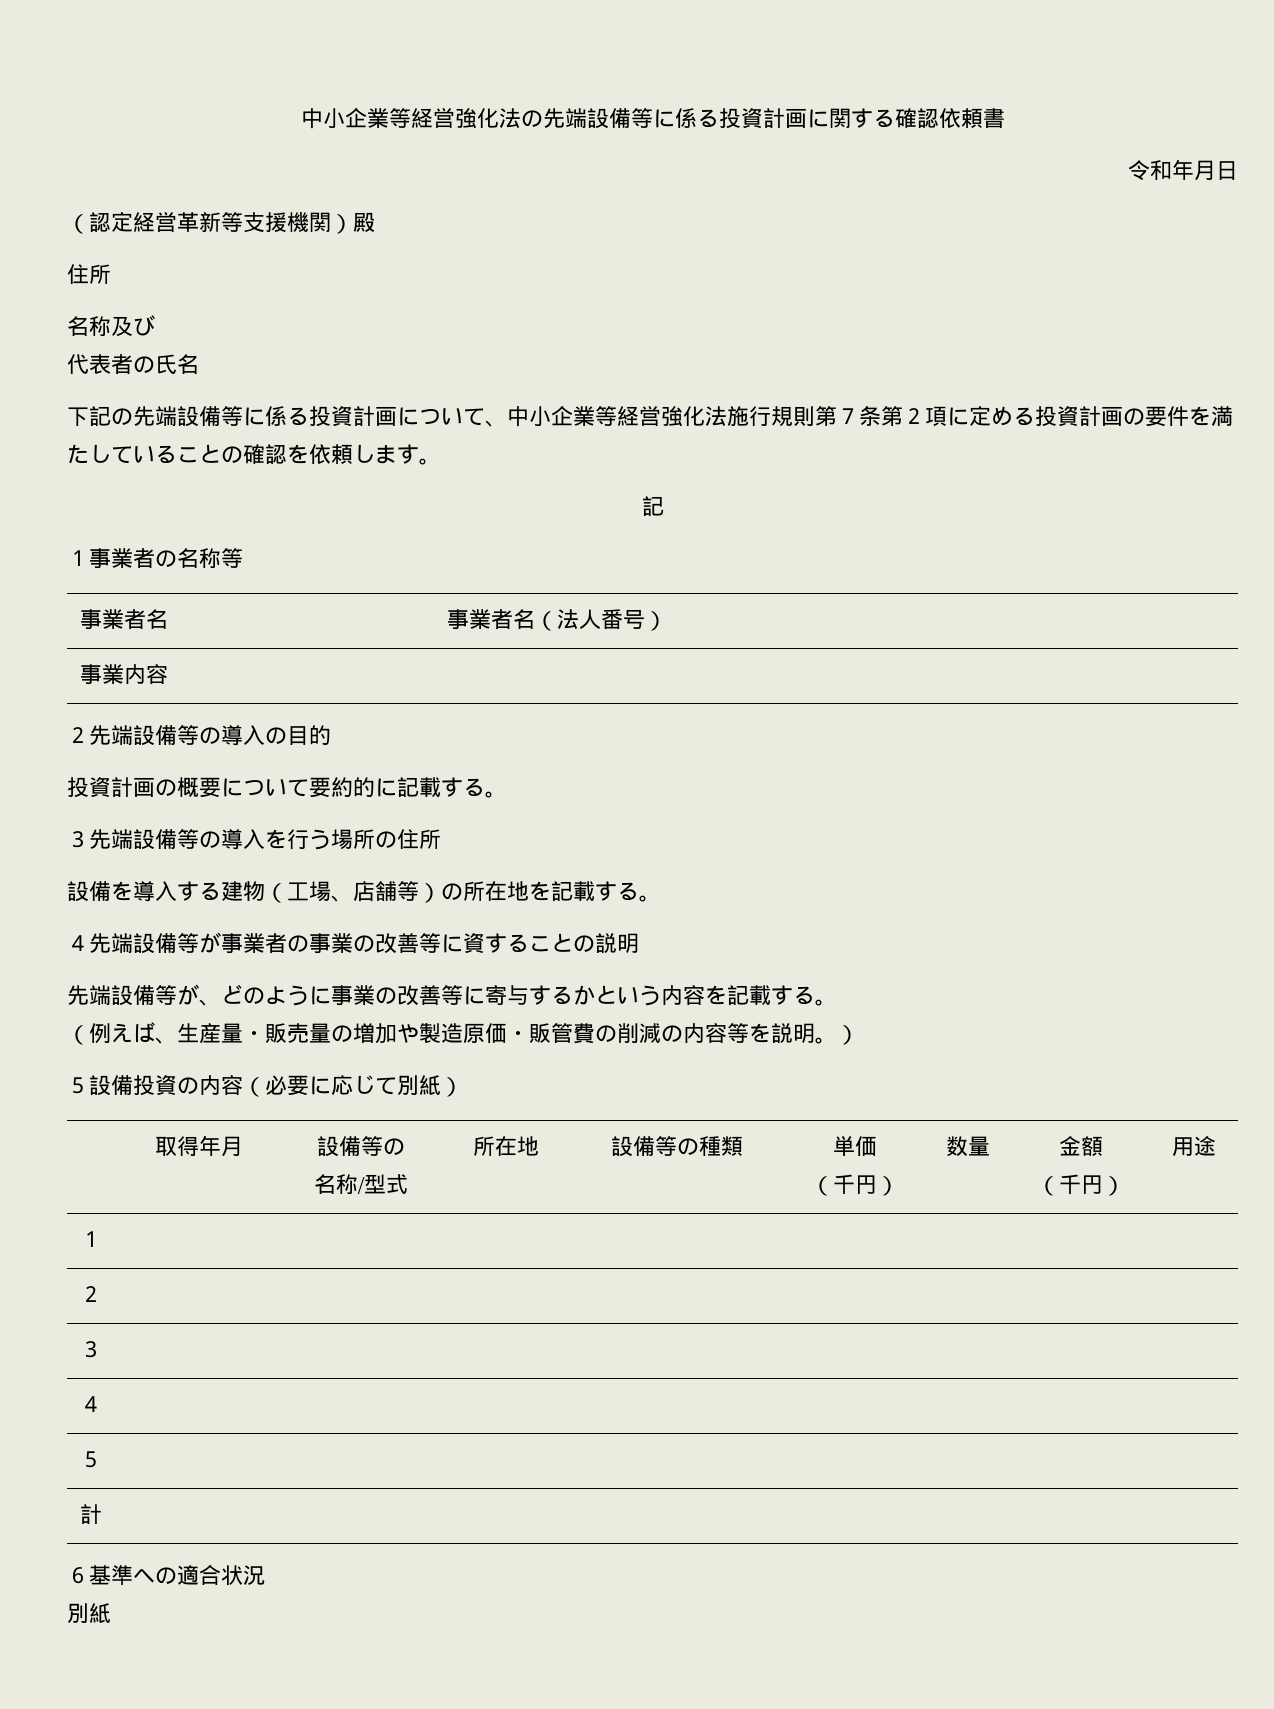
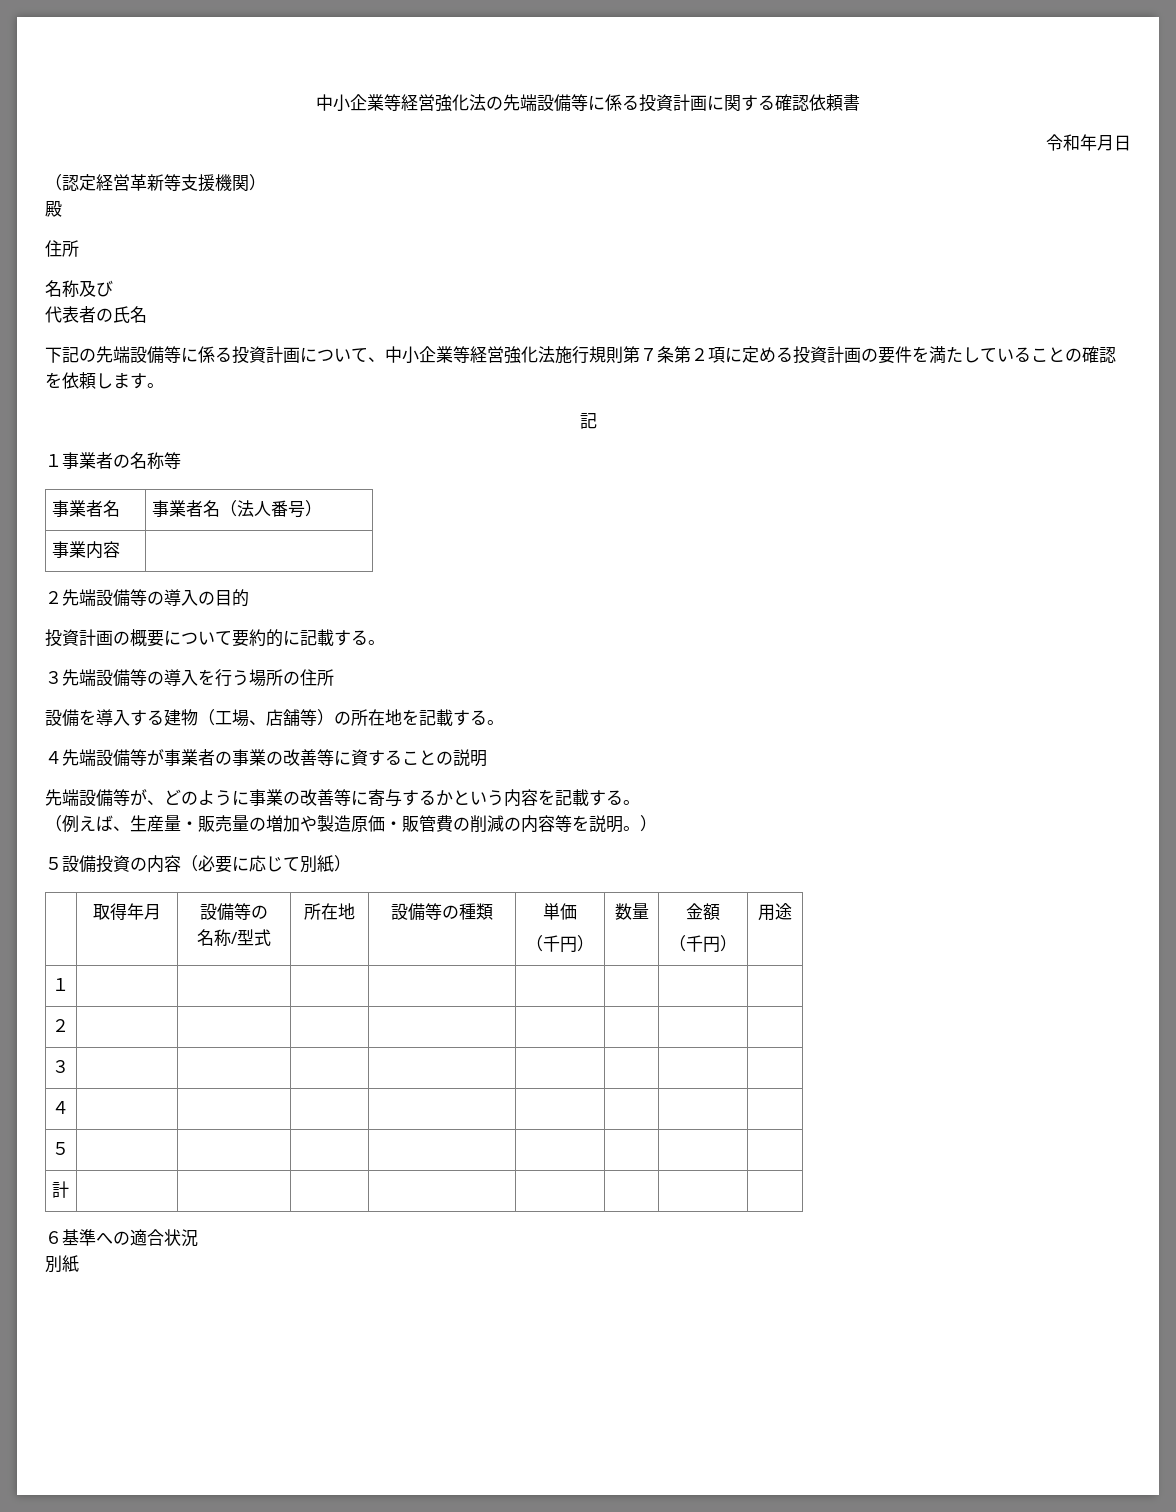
(353, 224) none -> (266, 182) //

